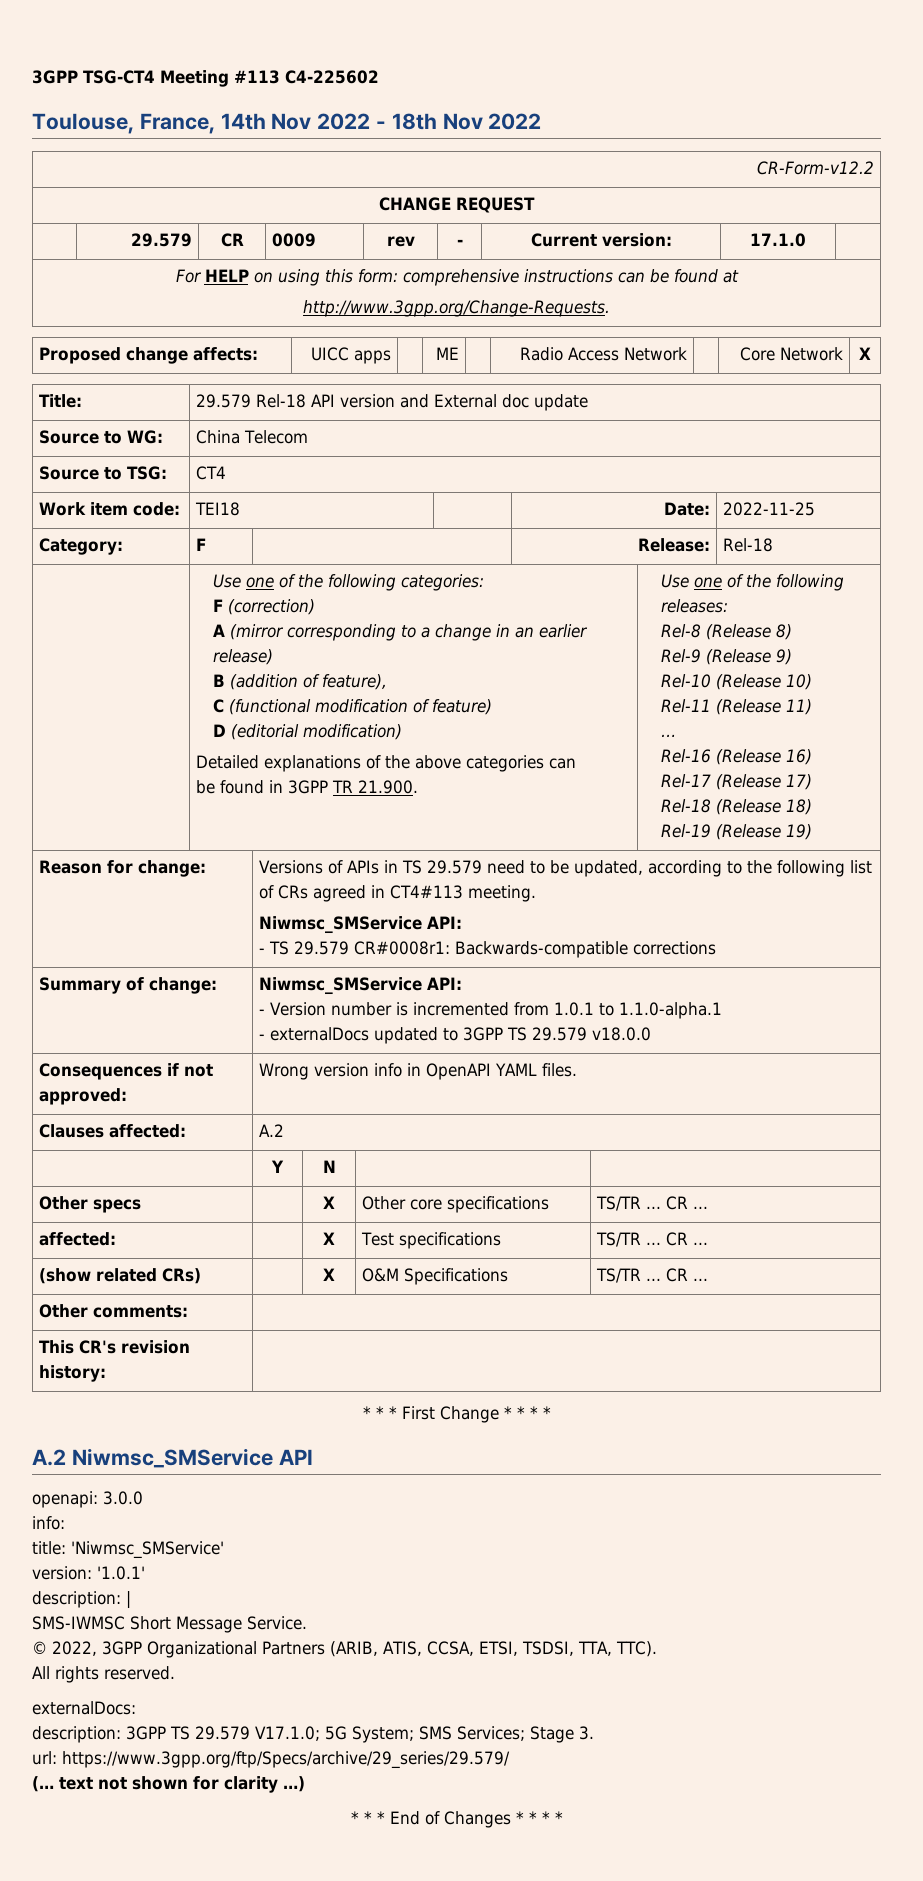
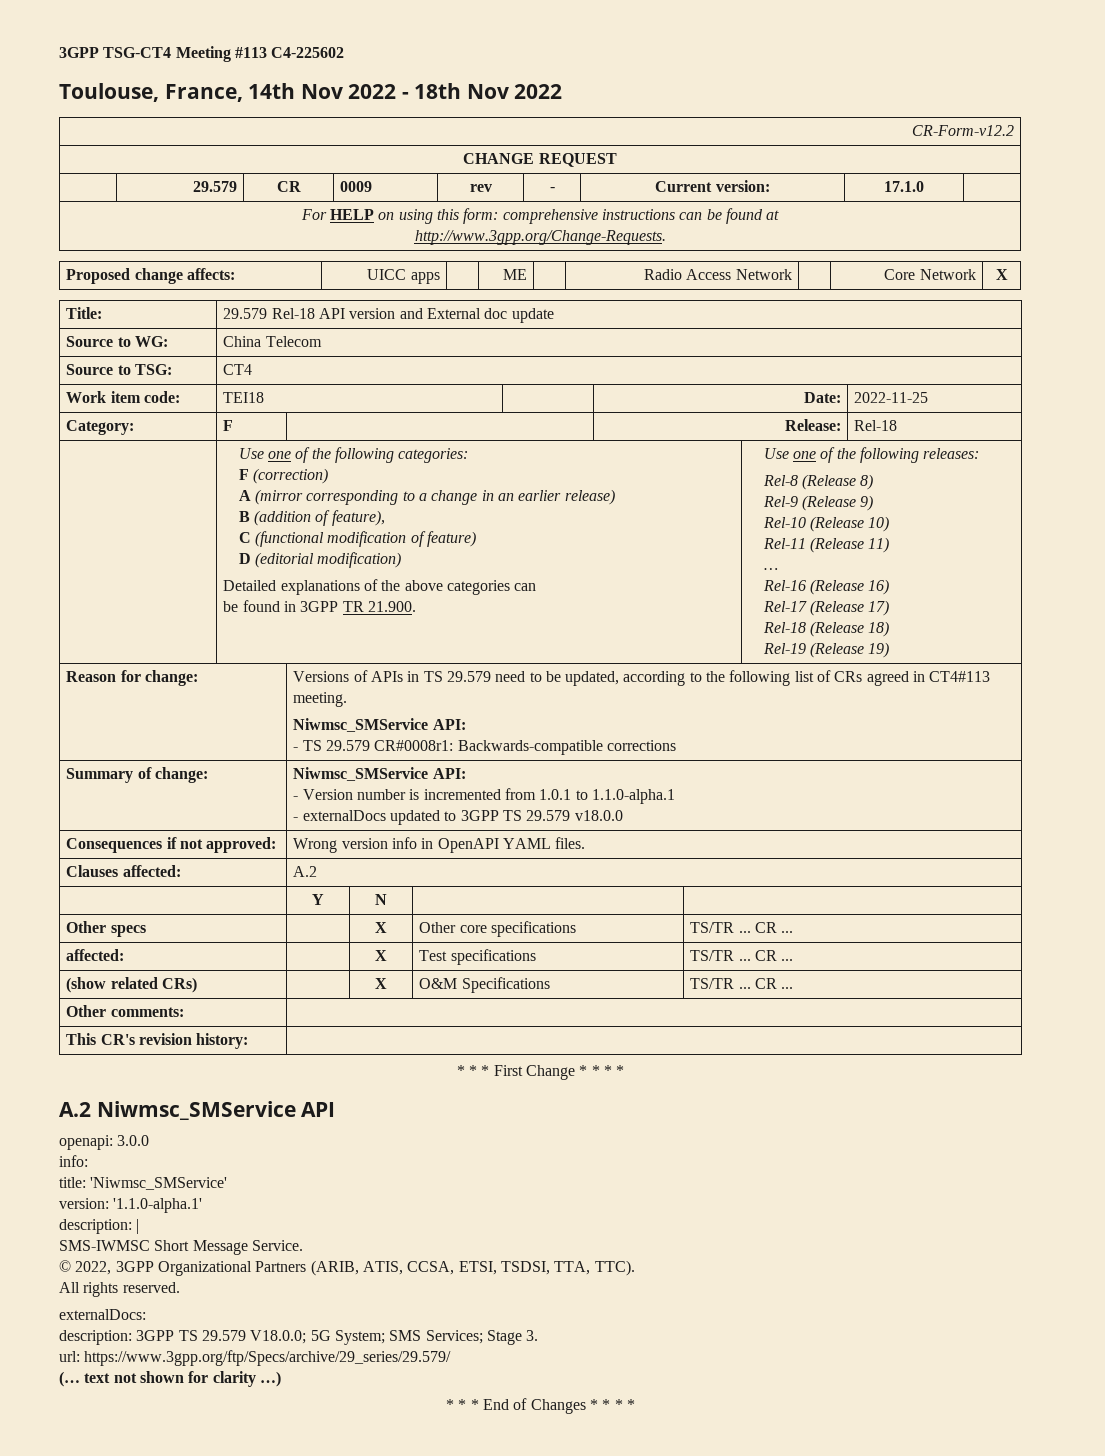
[97,1566,145,1580] '1.0.1' -> [113,1198,203,1213] '1.1.0-alpha.1'
[255,1726,320,1741] V17.1.0; -> [250,1330,307,1344] V18.0.0;

